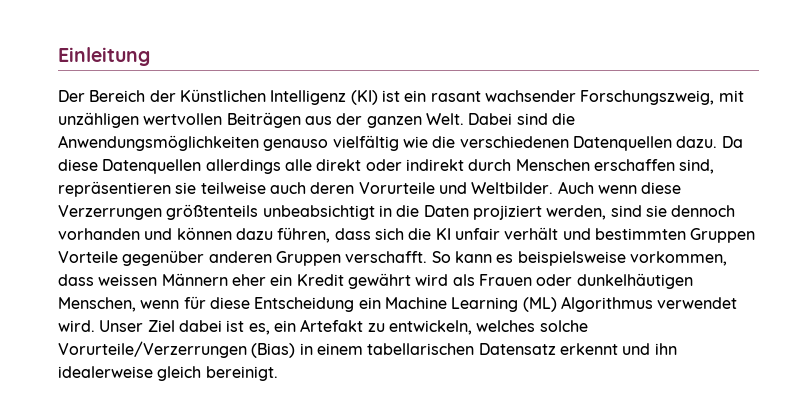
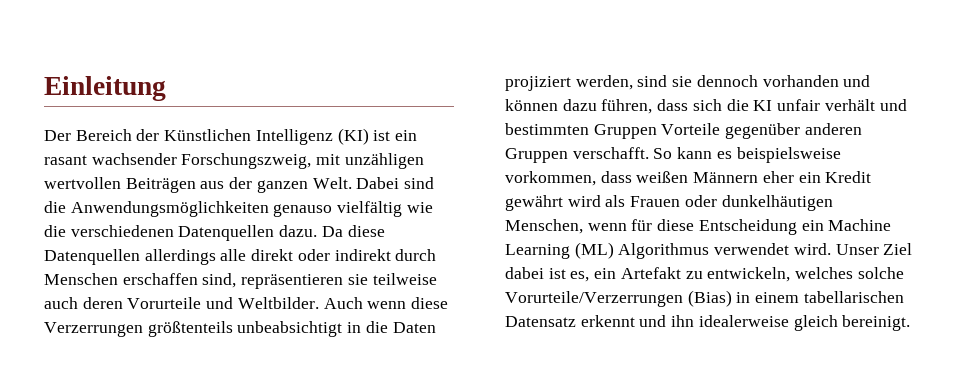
[98,274,158,286] weissen -> [636,171,689,183] weißen

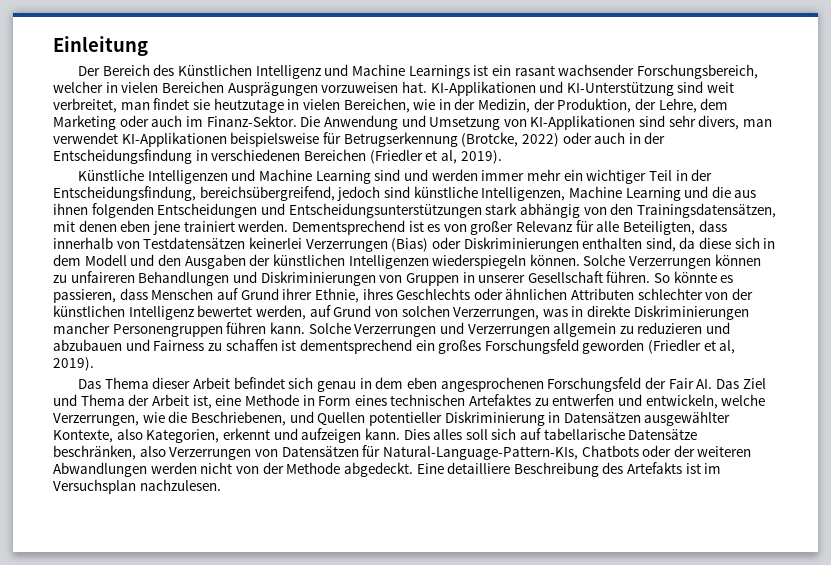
[136,129,160,141] der -> [153,64,175,76] des
[337,128,369,145] (KI) -> [324,64,470,79] und Machine Learnings
[181,153,424,169] [44,177,435,193] [44,201,433,217] [44,225,385,241] [44,249,437,265] [44,273,437,289] [44,297,449,309] [44,321,436,337] [505,75,871,91] [505,99,907,114] [505,123,862,139] [505,147,841,163] [505,171,872,186] [505,195,833,211] [505,219,892,235] [505,242,913,259] [505,267,904,282] [505,290,904,307] [505,315,911,331] Forschungszweig, mit unzähligen wertvollen Beiträgen aus der ganzen Welt. Dabei sind die Anwendungsmöglichkeiten genauso vielfältig wie die verschiedenen Datenquellen dazu. Da diese Datenquellen allerdings alle direkt oder indirekt durch Menschen erschaffen sind, repräsentieren sie teilweise auch deren Vorurteile und Weltbilder. Auch wenn diese Verzerrungen größtenteils unbeabsichtigt in die Daten projiziert werden, sind sie dennoch vorhanden und können dazu führen, dass sich die KI unfair verhält und bestimmten Gruppen Vorteile gegenüber anderen Gruppen verschafft. So kann es beispielsweise vorkommen, dass weißen Männern eher ein Kredit gewährt wird als Frauen oder dunkelhäutigen Menschen, wenn für diese Entscheidung ein Machine Learning (ML) Algorithmus verwendet wird. Unser Ziel dabei ist es, ein Artefakt zu entwickeln, welches solche Vorurteile/Verzerrungen (Bias) in einem tabellarischen Datensatz erkennt und ihn idealerweise gleich bereinigt. -> [636,64,758,79] [53,81,735,96] [53,98,729,113] [53,115,773,130] [53,132,666,147] [53,149,502,164] [78,169,713,184] [53,186,757,201] [53,203,776,218] [53,220,727,235] [53,237,776,252] [53,254,761,269] [53,271,734,286] [53,288,754,303] [53,305,749,320] [53,322,731,337] [53,339,736,354] [53,357,94,371] [78,377,766,392] [53,394,766,409] [53,411,731,426] [53,428,698,443] [53,445,752,460] [53,462,722,477] [53,479,221,494] Forschungsbereich, welcher in vielen Bereichen Ausprägungen vorzuweisen hat. KI-Applikationen und KI-Unterstützung sind weit verbreitet, man findet sie heutzutage in vielen Bereichen, wie in der Medizin, der Produktion, der Lehre, dem Marketing oder auch im Finanz-Sektor. Die Anwendung und Umsetzung von KI-Applikationen sind sehr divers, man verwendet KI-Applikationen beispielsweise für Betrugserkennung (Brotcke, 2022) oder auch in der Entscheidungsfindung in verschiedenen Bereichen (Friedler et al, 2019). // Künstliche Intelligenzen und Machine Learning sind und werden immer mehr ein wichtiger Teil in der Entscheidungsfindung, bereichsübergreifend, jedoch sind künstliche Intelligenzen, Machine Learning und die aus ihnen folgenden Entscheidungen und Entscheidungsunterstützungen stark abhängig von den Trainingsdatensätzen, mit denen eben jene trainiert werden. Dementsprechend ist es von großer Relevanz für alle Beteiligten, dass innerhalb von Testdatensätzen keinerlei Verzerrungen (Bias) oder Diskriminierungen enthalten sind, da diese sich in dem Modell und den Ausgaben der künstlichen Intelligenzen wiederspiegeln können. Solche Verzerrungen können zu unfaireren Behandlungen und Diskriminierungen von Gruppen in unserer Gesellschaft führen. So könnte es passieren, dass Menschen auf Grund ihrer Ethnie, ihres Geschlechts oder ähnlichen Attributen schlechter von der künstlichen Intelligenz bewertet werden, auf Grund von solchen Verzerrungen, was in direkte Diskriminierungen mancher Personengruppen führen kann. Solche Verzerrungen und Verzerrungen allgemein zu reduzieren und abzubauen und Fairness zu schaffen ist dementsprechend ein großes Forschungsfeld geworden (Friedler et al, 2019). // Das Thema dieser Arbeit befindet sich genau in dem eben angesprochenen Forschungsfeld der Fair AI. Das Ziel und Thema der Arbeit ist, eine Methode in Form eines technischen Artefaktes zu entwerfen und entwickeln, welche Verzerrungen, wie die Beschriebenen, und Quellen potentieller Diskriminierung in Datensätzen ausgewählter Kontexte, also Kategorien, erkennt und aufzeigen kann. Dies alles soll sich auf tabellarische Datensätze beschränken, also Verzerrungen von Datensätzen für Natural-Language-Pattern-KIs, Chatbots oder der weiteren Abwandlungen werden nicht von der Methode abgedeckt. Eine detailliere Beschreibung des Artefakts ist im Versuchsplan nachzulesen.

